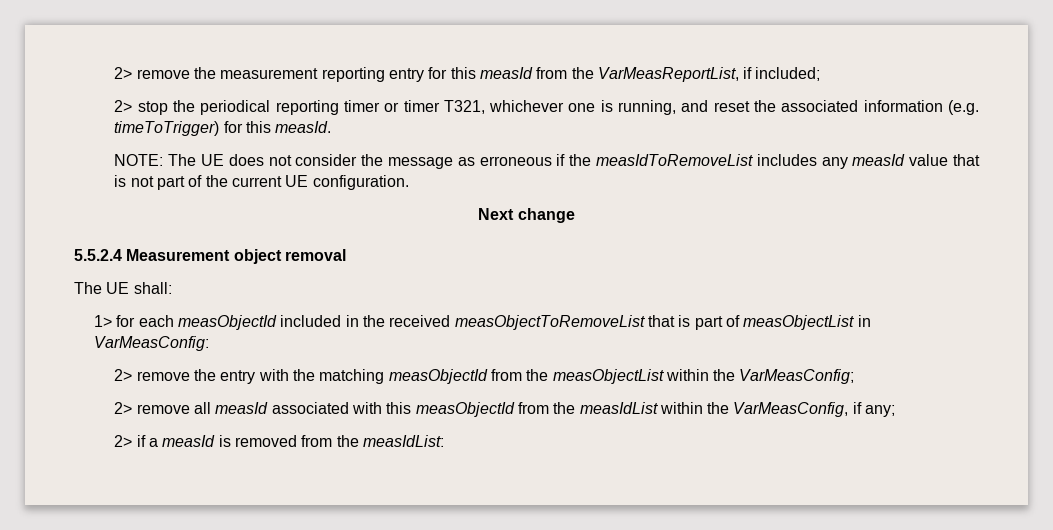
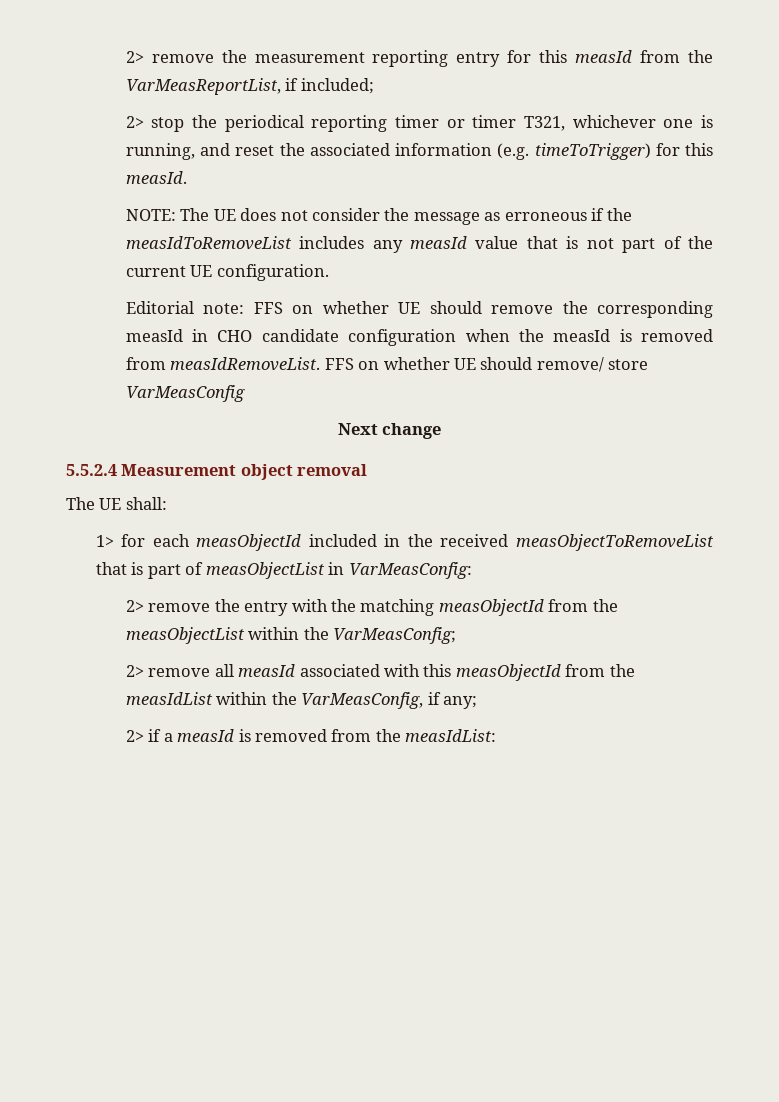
(409, 182) none -> [125,301,713,318] [125,329,713,346] [125,357,649,372] [125,385,245,402] // Editorial note: FFS on whether UE should remove the corresponding measId in CHO candidate configuration when the measId is removed from measIdRemoveList. FFS on whether UE should remove/ store VarMeasConfig

